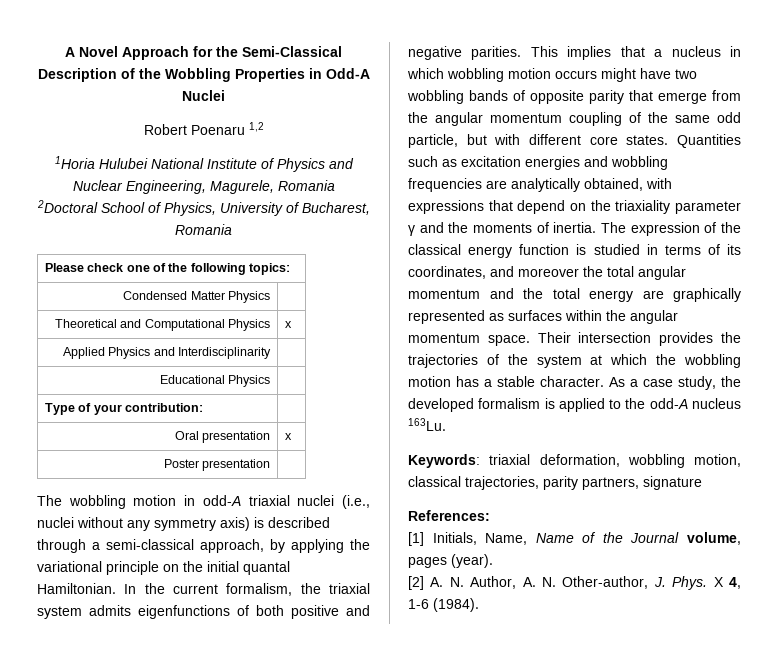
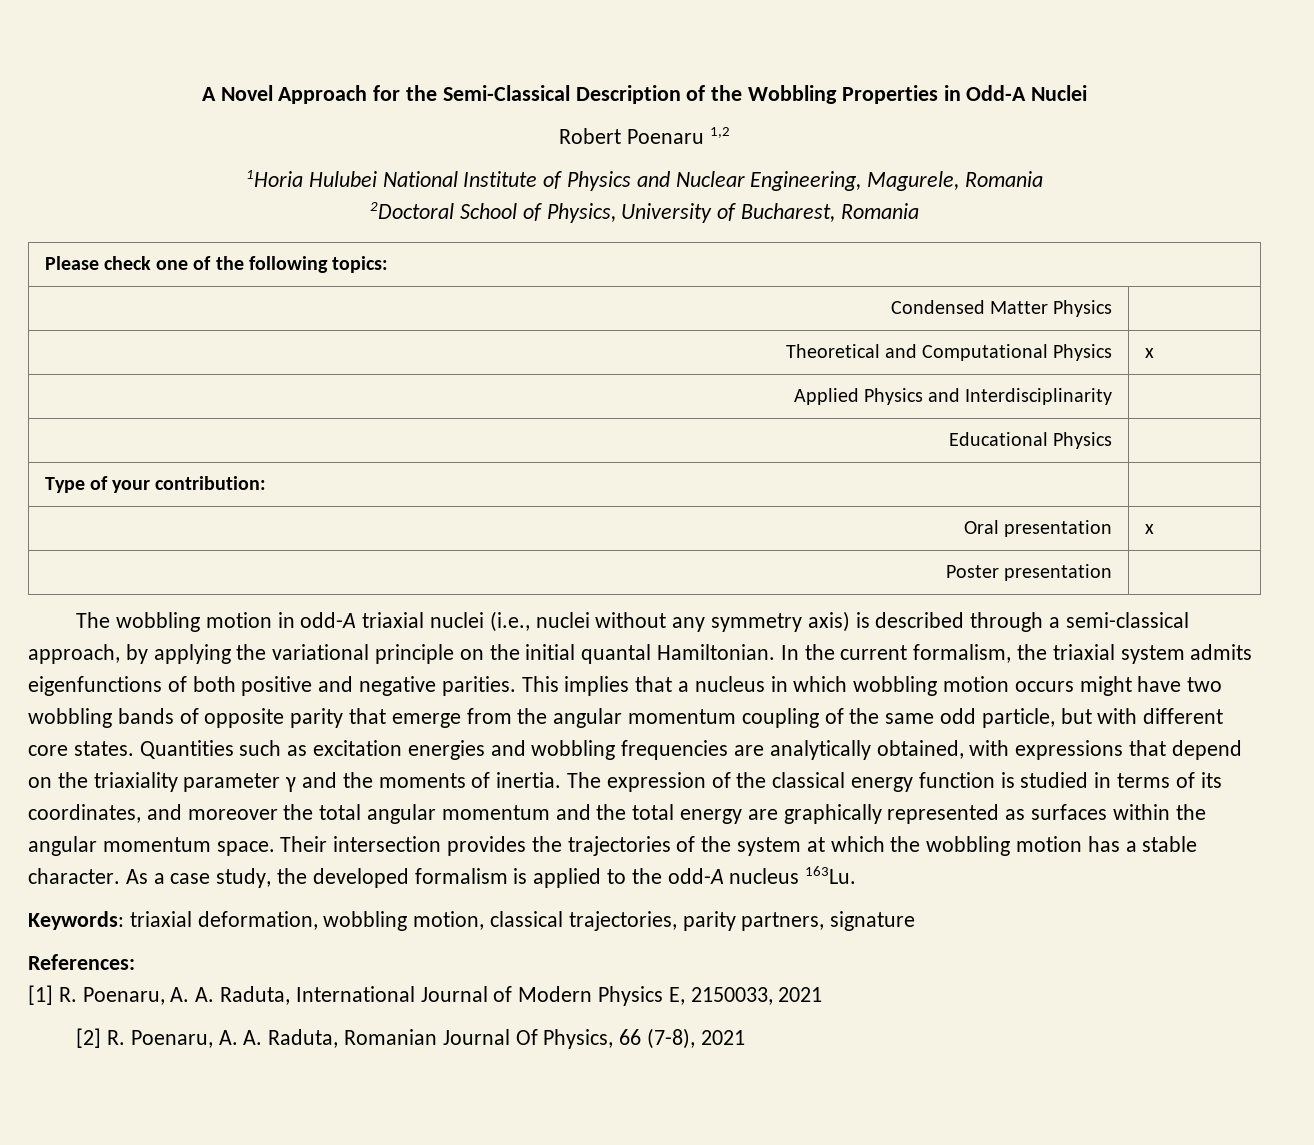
[432,532,741,545] [408,554,493,568] [408,576,741,590] [408,598,479,612] Initials, Name, Name of the Journal volume, pages (year). // [2] A. N. Author, A. N. Other-author, J. Phys. X 4, 1-6 (1984). -> [58,986,823,1006] [76,1028,745,1049] R. Poenaru, A. A. Raduta, International Journal of Modern Physics E, 2150033, 2021 // [2] R. Poenaru, A. A. Raduta, Romanian Journal Of Physics, 66 (7-8), 2021

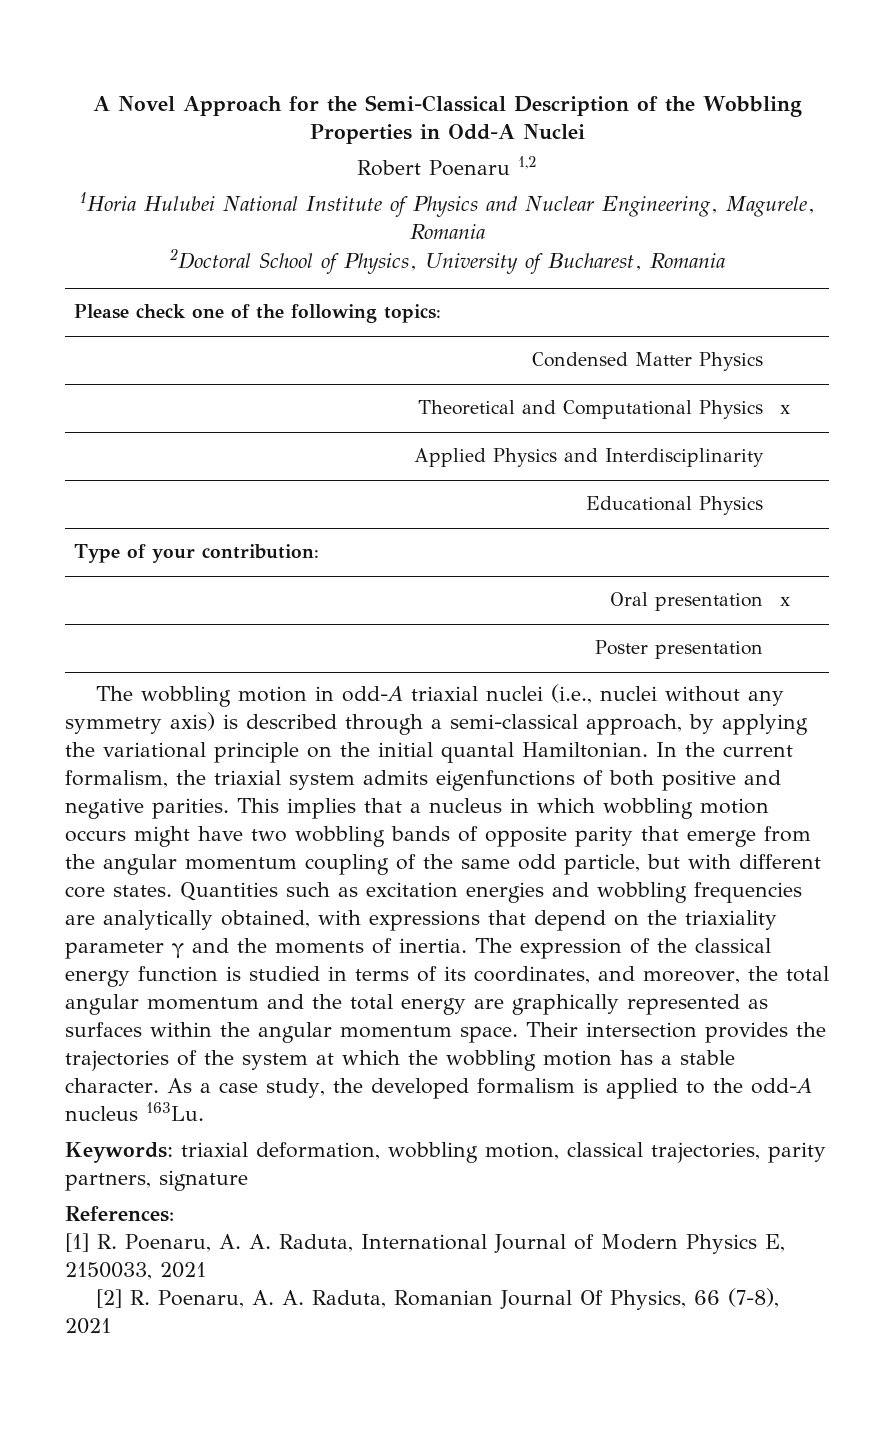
[187,809,278,820] moreover -> [643,971,740,984] moreover,

